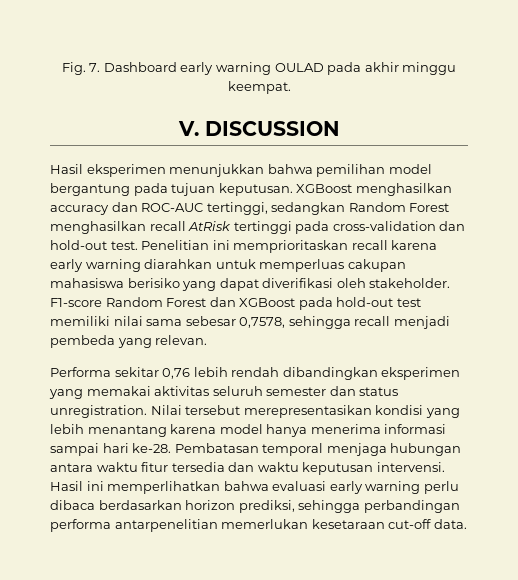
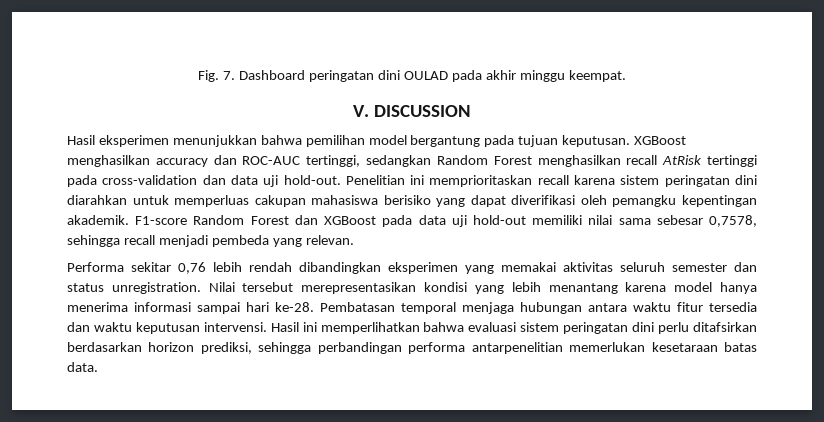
[180,62,271,75] early warning -> [309,70,401,82] peringatan dini
[50,240,138,250] hold-out test. -> [230,175,341,187] data uji hold-out.
[50,259,141,272] early warning -> [620,175,757,187] sistem peringatan dini
[369,278,451,288] stakeholder. -> [612,195,757,207] [67,215,129,225] pemangku kepentingan akademik.
[336,297,421,307] hold-out test -> [418,215,526,227] data uji hold-out
[329,481,459,494] [50,500,95,510] early warning perlu dibaca -> [520,322,757,334] sistem peringatan dini perlu ditafsirkan
[388,519,432,529] cut-off -> [724,342,757,352] batas

